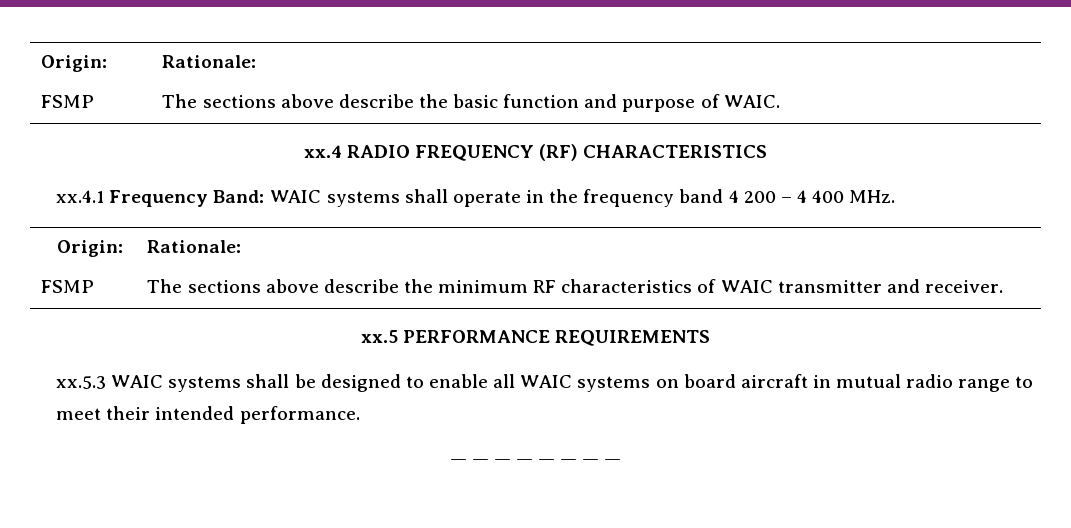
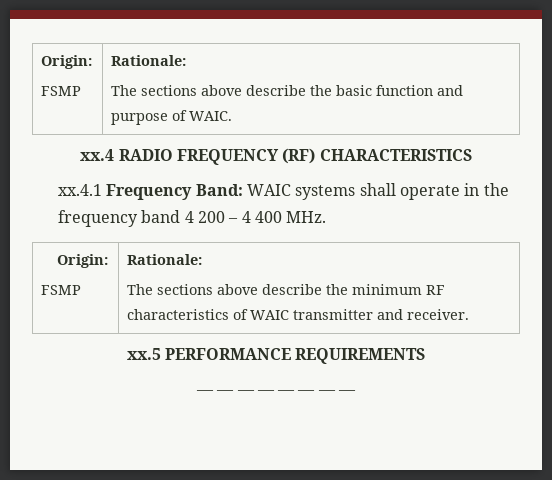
[56,374,1034,392] [56,406,360,424] // xx.5.3 WAIC systems shall be designed to enable all WAIC systems on board aircraft in mutual radio range to meet their intended performance. -> (426, 356) none

